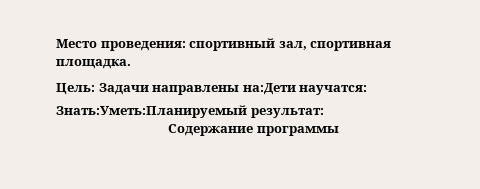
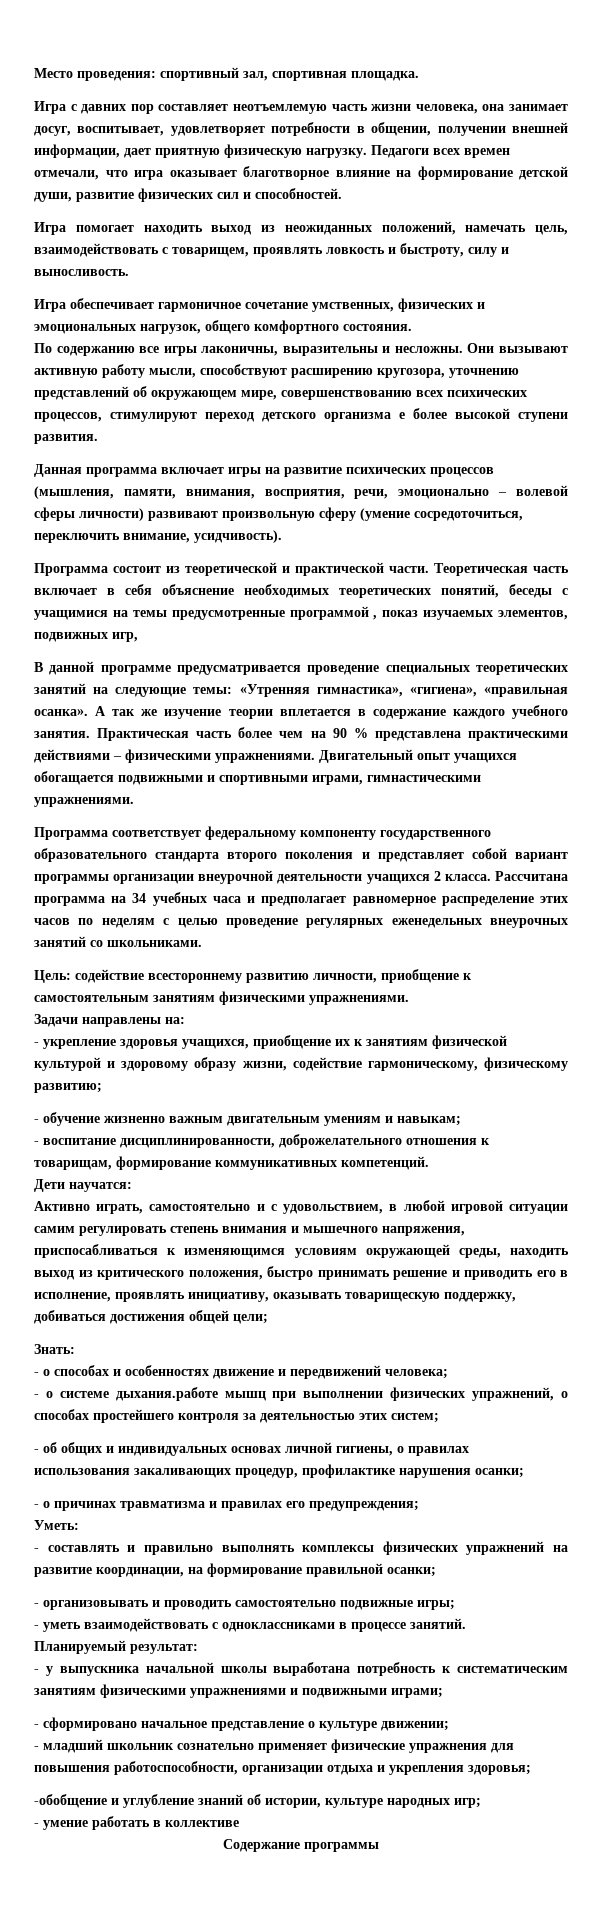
[56,83,368,95] [56,105,324,118] Цель: Задачи направлены на:Дети научатся: // Знать:Уметь:Планируемый результат: -> [34,101,569,114] [34,122,568,136] [34,144,510,158] [34,166,568,180] [34,188,342,202] [34,221,568,235] [34,243,509,257] [34,269,129,276] [34,298,485,312] [34,320,412,334] [34,343,568,356] [34,364,519,378] [34,386,527,400] [34,408,568,422] [34,434,98,444] [34,464,494,477] [34,485,568,499] [34,507,523,521] [34,530,282,543] [34,562,569,576] [34,584,568,598] [34,606,568,620] [34,632,138,642] [34,661,568,675] [34,683,568,697] [34,705,568,719] [34,727,568,741] [34,749,517,763] [34,771,481,785] [34,797,134,807] [34,826,491,840] [34,848,569,862] [34,870,569,884] [34,892,568,906] [34,918,568,928] [34,936,202,947] [34,969,472,983] [34,991,409,1005] [34,1014,185,1027] [34,1035,507,1049] [34,1057,568,1071] [34,1083,102,1093] [34,1112,461,1126] [34,1134,490,1148] [34,1156,429,1170] [34,1179,132,1192] [34,1200,568,1214] [34,1226,465,1236] [34,1244,569,1258] [34,1266,568,1280] [34,1292,516,1302] [34,1310,268,1324] [34,1344,75,1354] [34,1365,448,1379] [34,1387,569,1401] [34,1409,439,1423] [34,1442,469,1456] [34,1464,524,1478] [34,1501,419,1511] [34,1520,79,1530] [34,1541,568,1555] [34,1563,436,1577] [34,1600,455,1610] [34,1618,466,1632] [34,1640,198,1654] [34,1662,568,1676] [34,1684,443,1698] [34,1717,449,1731] [34,1739,514,1753] [34,1761,531,1775] [34,1794,481,1808] [34,1816,239,1830] Игра с давних пор составляет неотъемлемую часть жизни человека, она занимает досуг, воспитывает, удовлетворяет потребности в общении, получении внешней информации, дает приятную физическую нагрузку. Педагоги всех времен отмечали, что игра оказывает благотворное влияние на формирование детской души, развитие физических сил и способностей. // Игра помогает находить выход из неожиданных положений, намечать цель, взаимодействовать с товарищем, проявлять ловкость и быстроту, силу и выносливость. // Игра обеспечивает гармоничное сочетание умственных, физических и эмоциональных нагрузок, общего комфортного состояния. // По содержанию все игры лаконичны, выразительны и несложны. Они вызывают активную работу мысли, способствуют расширению кругозора, уточнению представлений об окружающем мире, совершенствованию всех психических процессов, стимулируют переход детского организма е более высокой ступени развития. // Данная программа включает игры на развитие психических процессов (мышления, памяти, внимания, восприятия, речи, эмоционально – волевой сферы личности) развивают произвольную сферу (умение сосредоточиться, переключить внимание, усидчивость). // Программа состоит из теоретической и практической части. Теоретическая часть включает в себя объяснение необходимых теоретических понятий, беседы с учащимися на темы предусмотренные программой , показ изучаемых элементов, подвижных игр, // В данной программе предусматривается проведение специальных теоретических занятий на следующие темы: «Утренняя гимнастика», «гигиена», «правильная осанка». А так же изучение теории вплетается в содержание каждого учебного занятия. Практическая часть более чем на 90 % представлена практическими действиями – физическими упражнениями. Двигательный опыт учащихся обогащается подвижными и спортивными играми, гимнастическими упражнениями. // Программа соответствует федеральному компоненту государственного образовательного стандарта второго поколения и представляет собой вариант программы организации внеурочной деятельности учащихся 2 класса. Рассчитана программа на 34 учебных часа и предполагает равномерное распределение этих часов по неделям с целью проведение регулярных еженедельных внеурочных занятий со школьниками. // Цель: содействие всестороннему развитию личности, приобщение к самостоятельным занятиям физическими упражнениями. // Задачи направлены на: // - укрепление здоровья учащихся, приобщение их к занятиям физической культурой и здоровому образу жизни, содействие гармоническому, физическому развитию; // - обучение жизненно важным двигательным умениям и навыкам; // - воспитание дисциплинированности, доброжелательного отношения к товарищам, формирование коммуникативных компетенций. // Дети научатся: // Активно играть, самостоятельно и с удовольствием, в любой игровой ситуации самим регулировать степень внимания и мышечного напряжения, приспосабливаться к изменяющимся условиям окружающей среды, находить выход из критического положения, быстро принимать решение и приводить его в исполнение, проявлять инициативу, оказывать товарищескую поддержку, добиваться достижения общей цели; // Знать: // - о способах и особенностях движение и передвижений человека; // - о системе дыхания.работе мышц при выполнении физических упражнений, о способах простейшего контроля за деятельностью этих систем; // - об общих и индивидуальных основах личной гигиены, о правилах использования закаливающих процедур, профилактике нарушения осанки; // - о причинах травматизма и правилах его предупреждения; // Уметь: // - составлять и правильно выполнять комплексы физических упражнений на развитие координации, на формирование правильной осанки; // - организовывать и проводить самостоятельно подвижные игры; // - уметь взаимодействовать с одноклассниками в процессе занятий. // Планируемый результат: // - у выпускника начальной школы выработана потребность к систематическим занятиям физическими упражнениями и подвижными играми; // - сформировано начальное представление о культуре движении; // - младший школьник сознательно применяет физические упражнения для повышения работоспособности, организации отдыха и укрепления здоровья; // -обобщение и углубление знаний об истории, культуре народных игр; // - умение работать в коллективе

